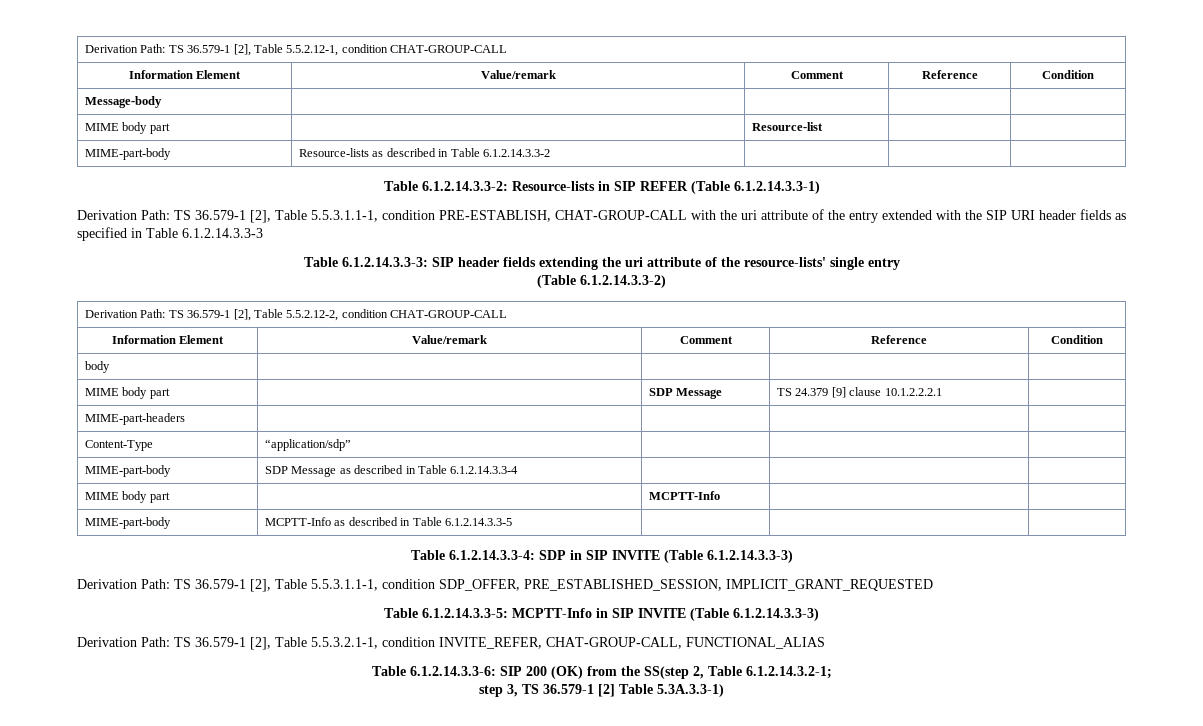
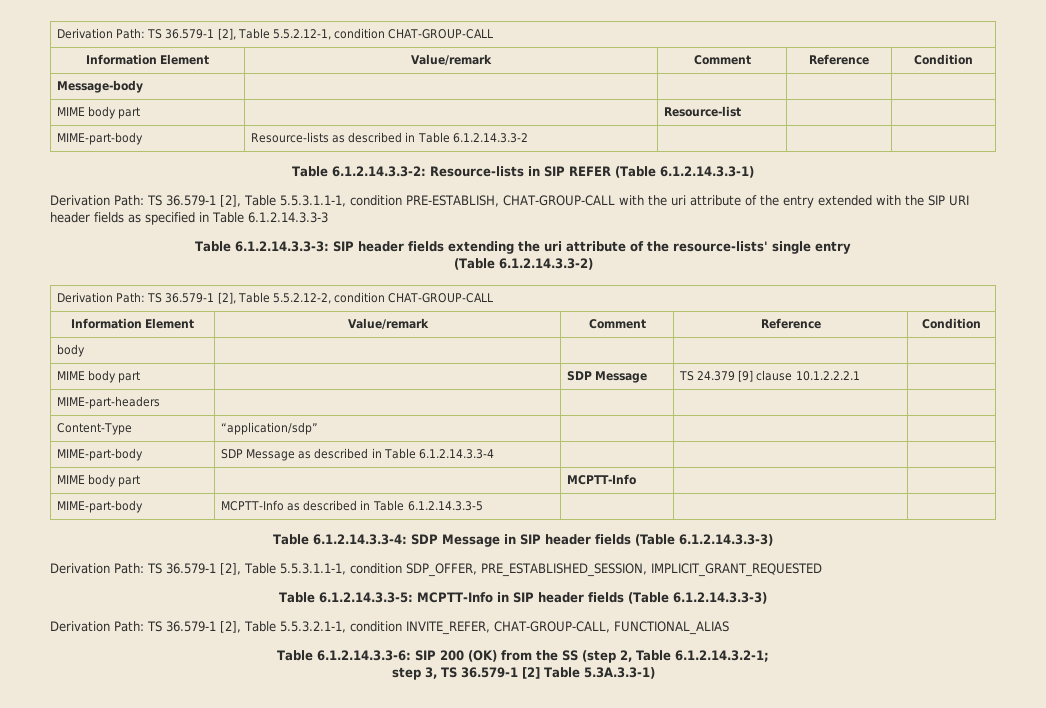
[569,550,660,560] in SIP INVITE -> [441,534,631,547] Message in SIP header fields
[638,608,686,618] INVITE -> [537,592,624,603] header fields
[643,666,689,679] SS(step -> [561,650,616,663] SS (step

